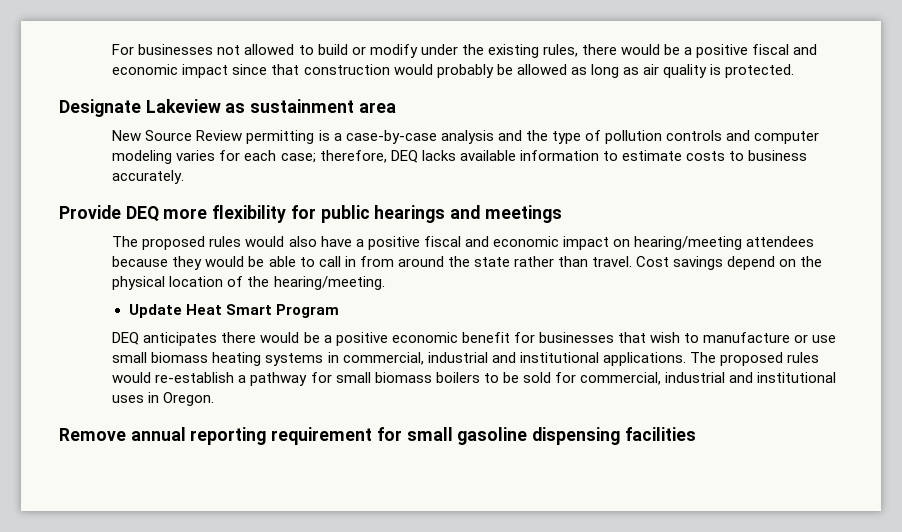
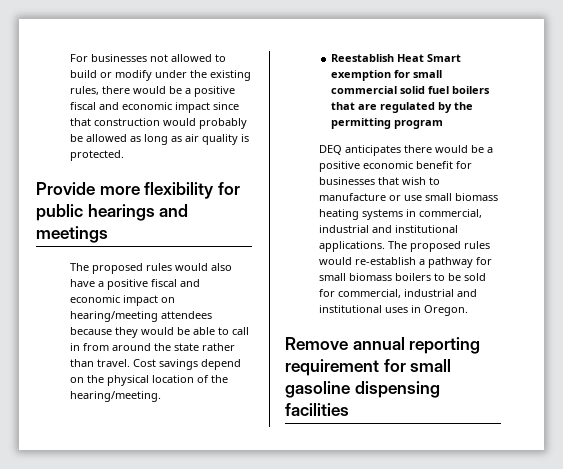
[59,99,396,117] [112,130,820,144] [112,150,808,164] [112,170,185,184] // Designate Lakeview as sustainment area // New Source Review permitting is a case-by-case analysis and the type of pollution controls and computer modeling varies for each case; therefore, DEQ lacks available information to estimate costs to business accurately. -> (125, 155) none
[125,206,159,222] DEQ -> (95, 188) none
[128,304,182,318] Update -> [331,54,395,62] Reestablish
[275,304,339,318] Program -> [331,70,443,81] [331,86,491,94] [331,102,474,113] [331,118,444,129] exemption for small commercial solid fuel boilers that are regulated by the permitting program

